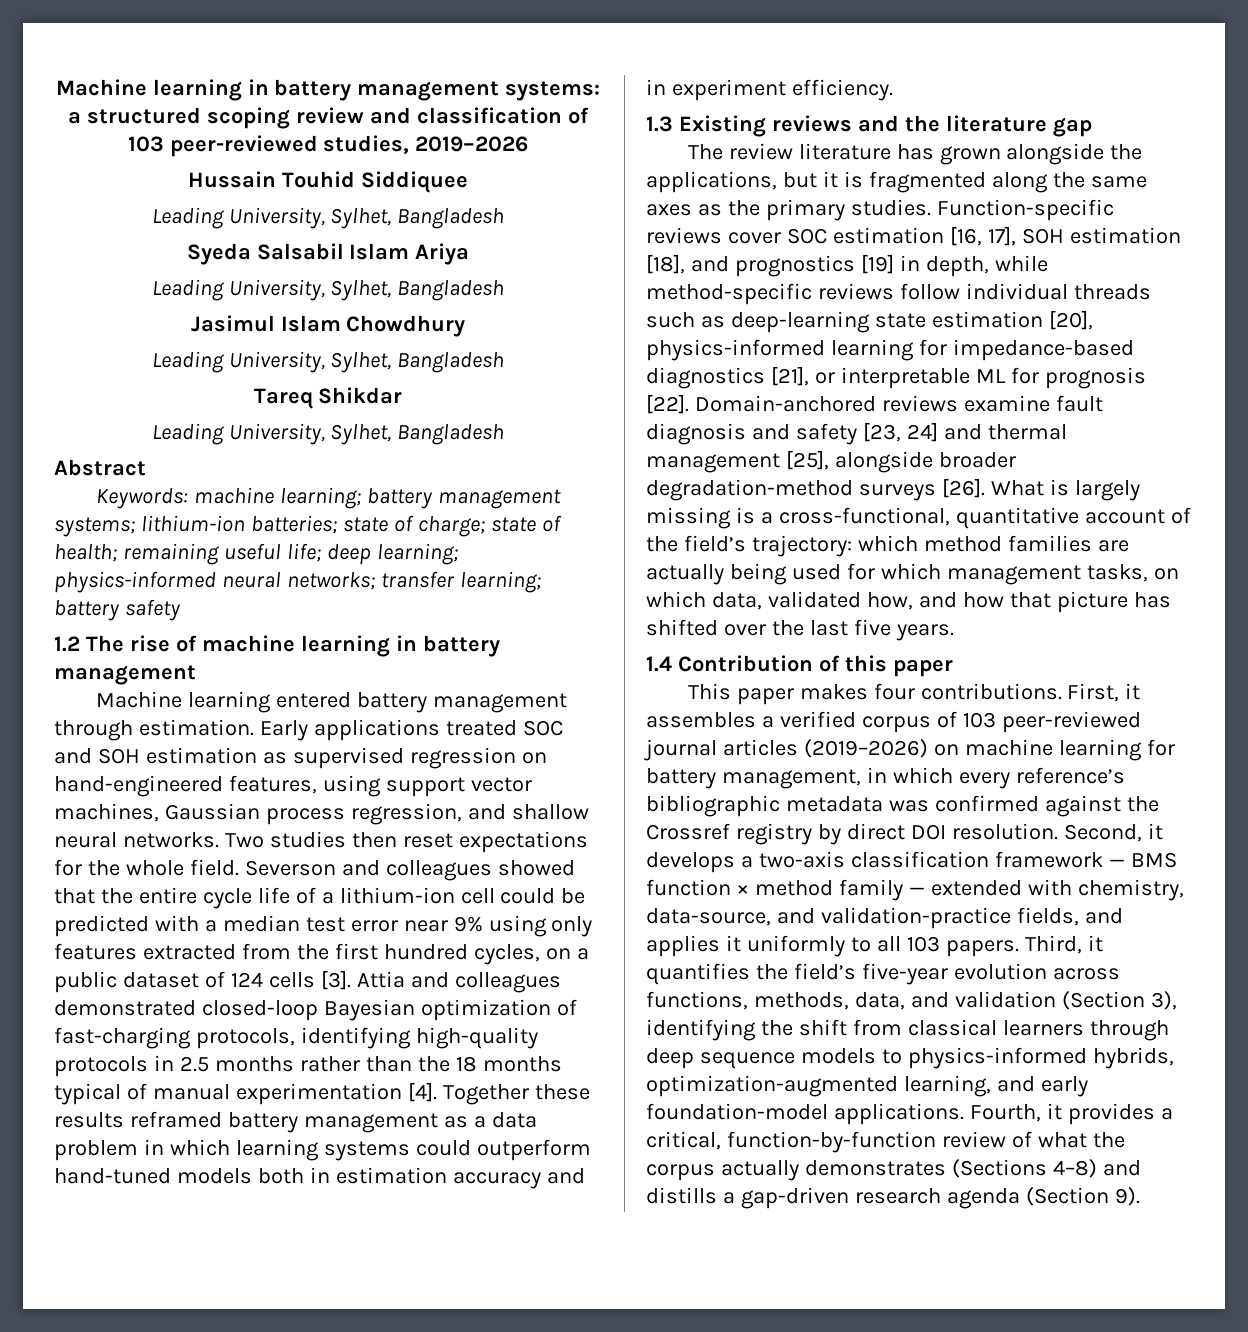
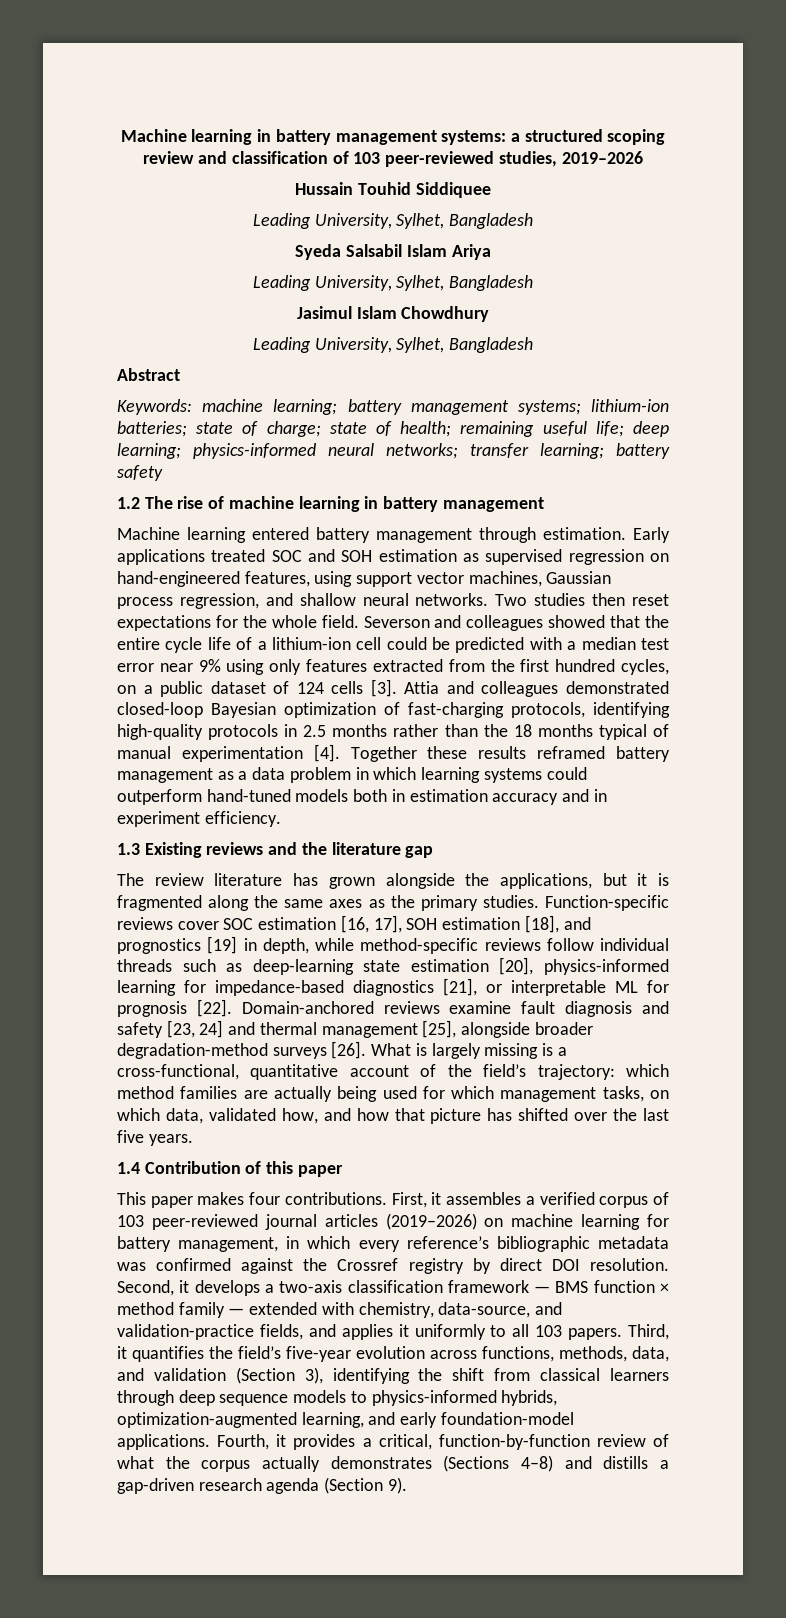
[253,387,403,409] [151,423,505,445] // Tareq Shikdar // Leading University, Sylhet, Bangladesh -> (534, 345) none

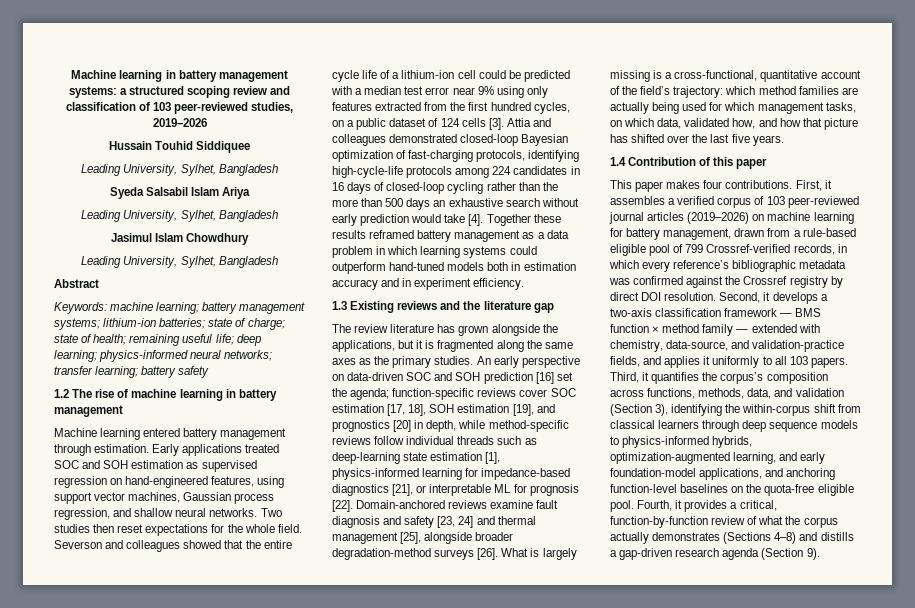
[117,724,669,740] [117,746,303,762] high-quality protocols in 2.5 months rather than the 18 months typical of manual experimentation -> [332,166,580,178] [332,182,558,194] [332,198,579,210] [332,214,466,226] high-cycle-life protocols among 224 candidates in 16 days of closed-loop cycling rather than the more than 500 days an exhaustive search without early prediction would take
[544,895,669,911] Function-specific -> [476,356,580,368] [332,372,573,384] [332,388,475,400] An early perspective on data-driven SOC and SOH prediction [16] set the agenda; function-specific
[340,915,559,933] [16, 17], SOH estimation [18], -> [387,404,534,416] [17, 18], SOH estimation [19],
[207,936,238,954] [19] -> [393,420,412,432] [20]
[499,957,534,975] [20], -> [485,452,501,464] [1],
(279, 1244) none -> [734,228,856,237] [610,244,835,256] drawn from a rule-based eligible pool of 799 Crossref-verified records,
[238,1346,425,1362] field’s five-year evolution -> [720,372,828,384] corpus’s composition
(443, 1374) none -> [742,404,811,416] within-corpus
[117,1434,210,1450] applications. -> [699,468,836,480] [610,484,854,496] [610,500,634,512] applications, and anchoring function-level baselines on the quota-free eligible pool.

